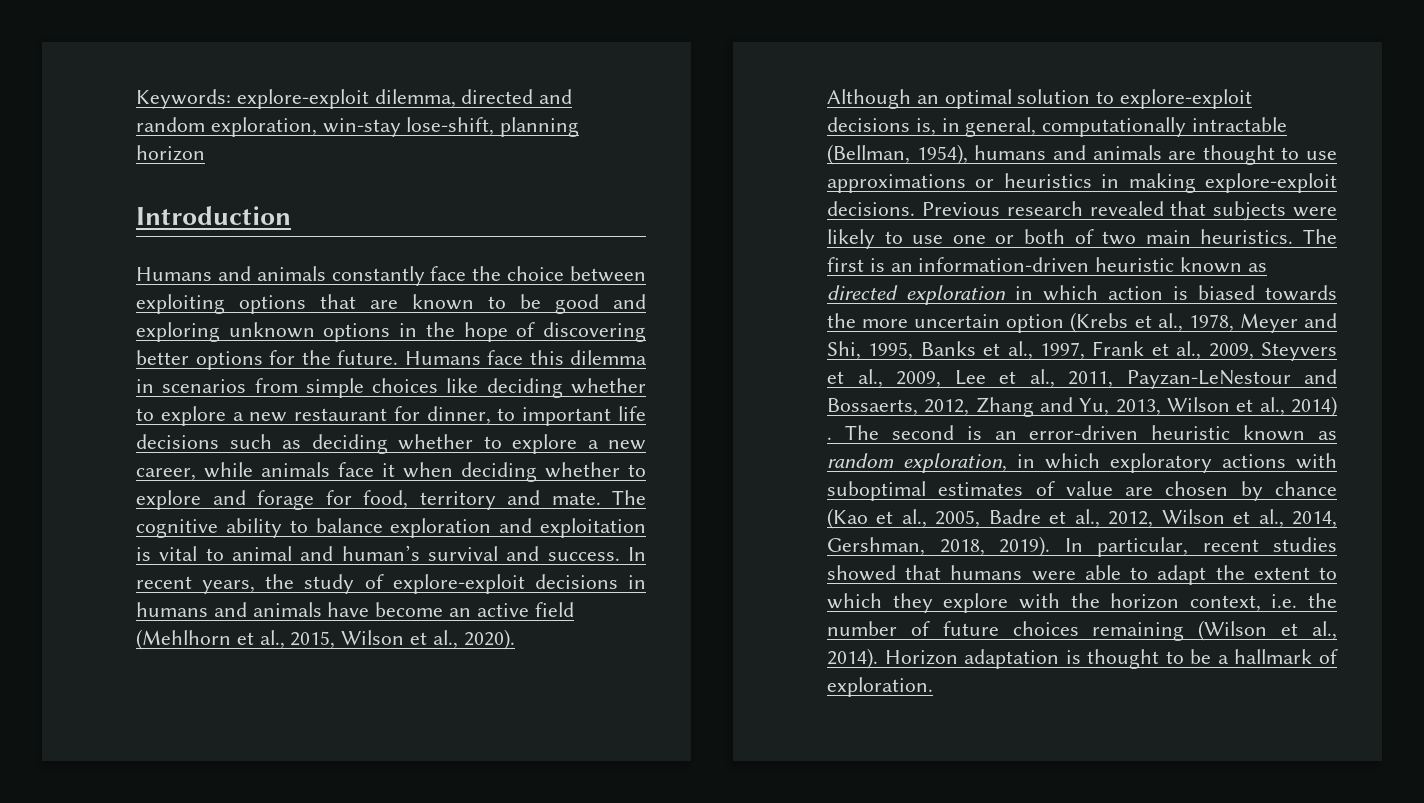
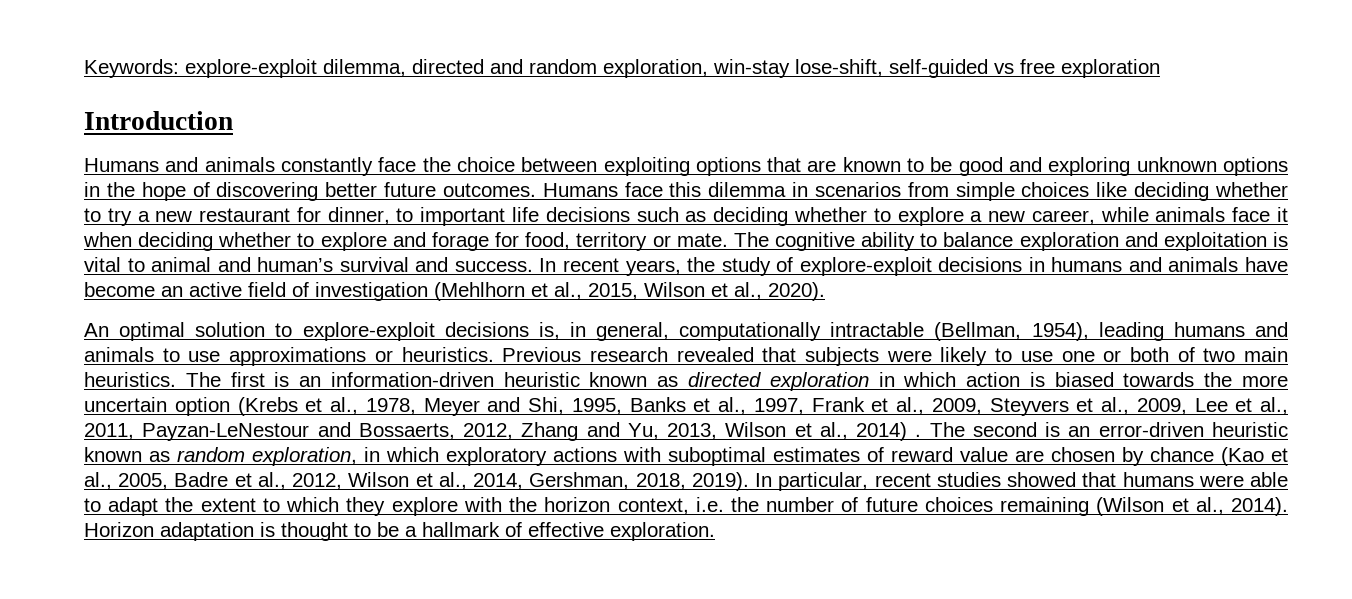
[500,117,580,137] [136,145,205,161] planning horizon -> [889,59,1160,78] self-guided vs free exploration
[195,350,398,370] options for the future. -> [384,182,536,197] future outcomes.
[160,406,226,426] explore -> [107,208,132,226] try
[507,490,540,505] and -> [652,235,671,247] or
(574, 609) none -> [292,282,428,301] of investigation
[827,89,939,109] Although an -> [84,323,109,337] An
[974,145,1275,165] humans and animals are thought -> [1098,322,1288,341] [84,347,154,362] leading humans and animals
[1003,173,1337,193] [827,201,915,216] heuristics in making explore-exploit decisions. -> [401,347,494,362] heuristics.
(1055, 488) none -> [891,447,953,462] reward
(1338, 656) none -> [528,522,604,537] effective

